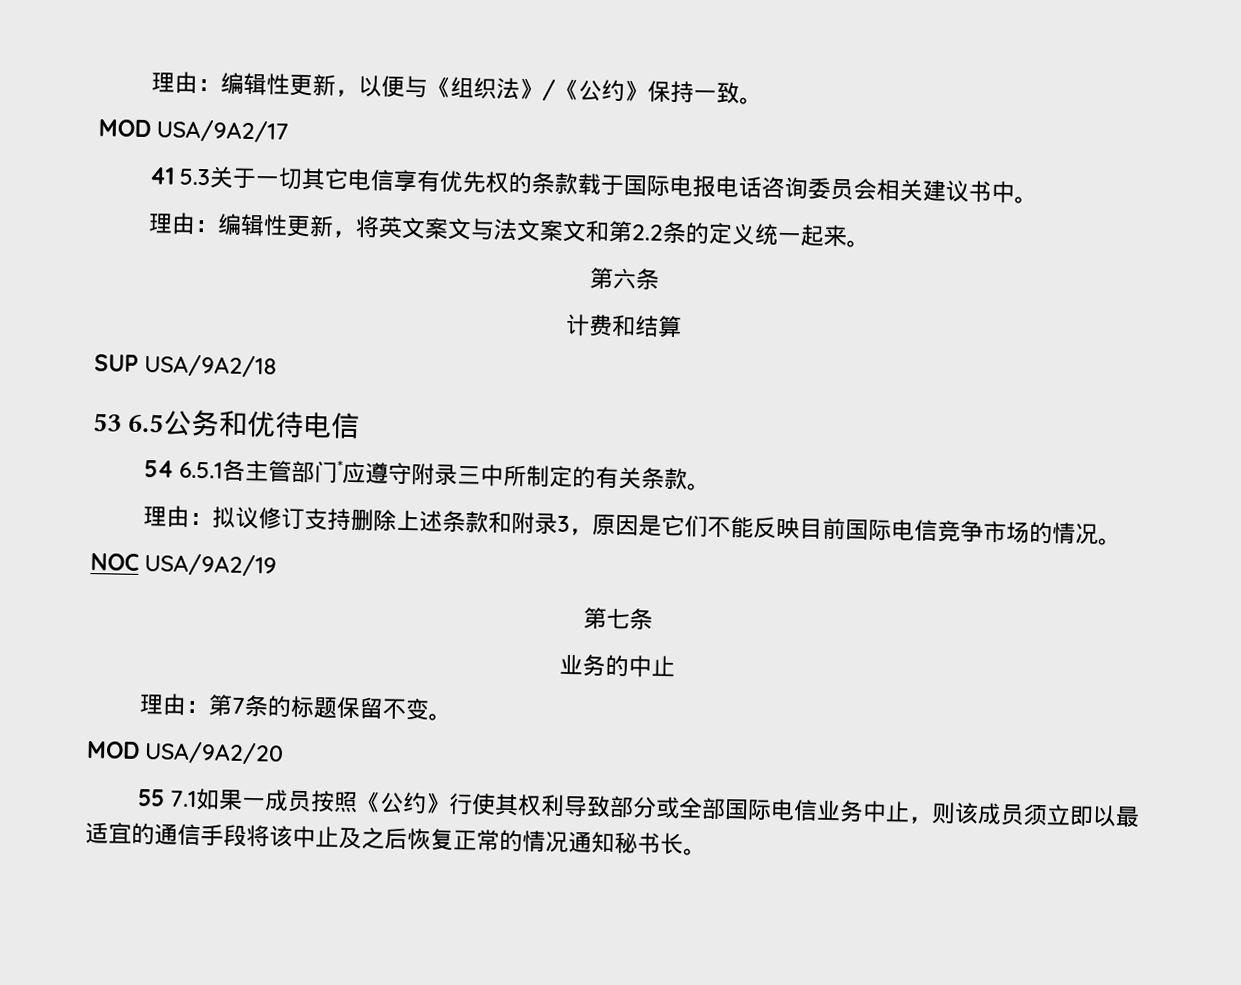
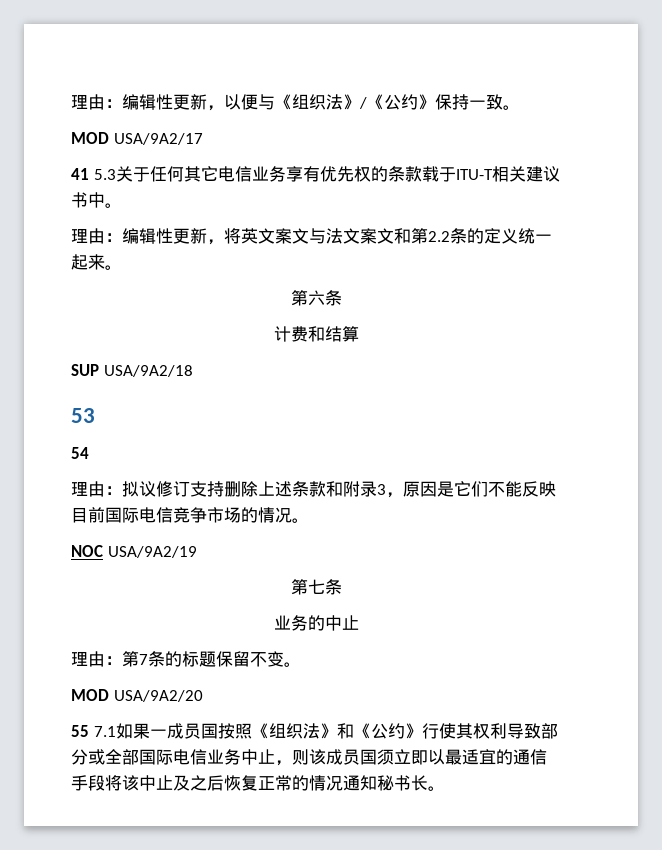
[255,167,304,190] 一切 -> [149,166,184,182] 任何
(396, 180) none -> [251,166,286,182] 业务
[623,174,878,201] 国际电报电话咨询委员会 -> [455,169,493,180] ITU-T
[128,409,361,440] [143,459,712,491] 6.5公务和优待电信 // 54 6.5.1各主管部门*应遵守附录三中所制定的有关条款。 -> [71,447,89,459] // 54
[310,790,359,814] 按照 -> [200,723,354,739] 国按照《组织法》和
(1026, 814) none -> [360,749,377,765] 国

